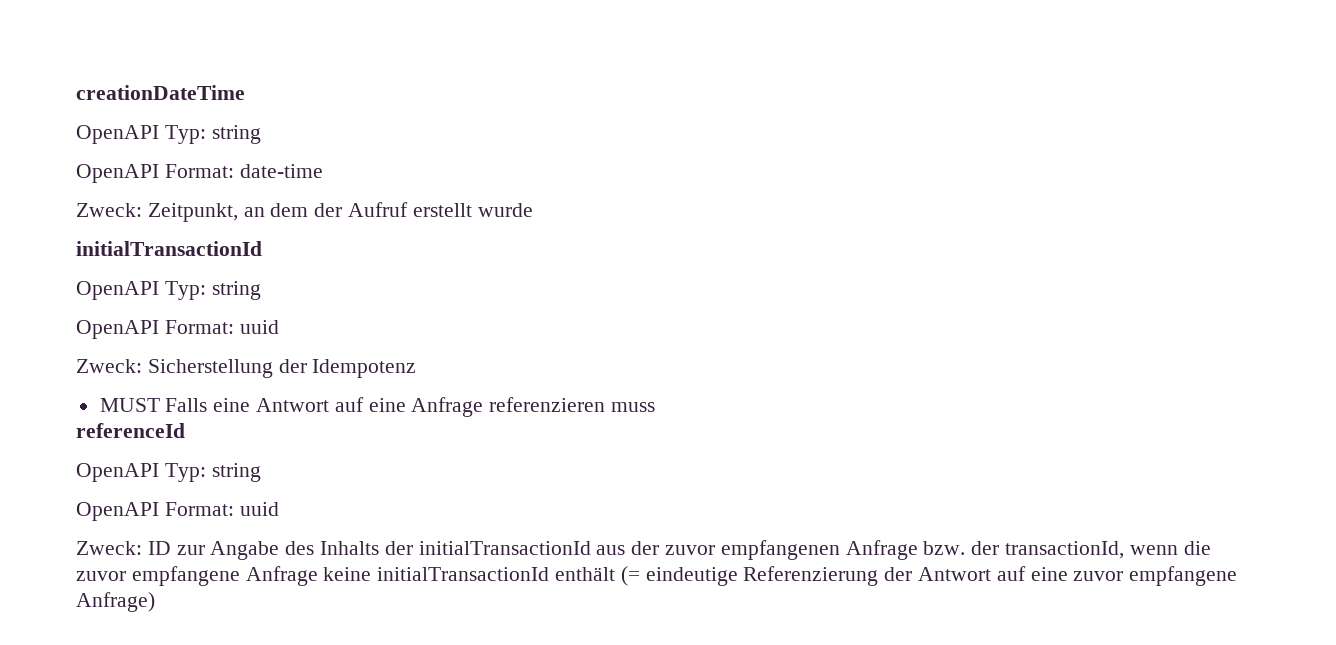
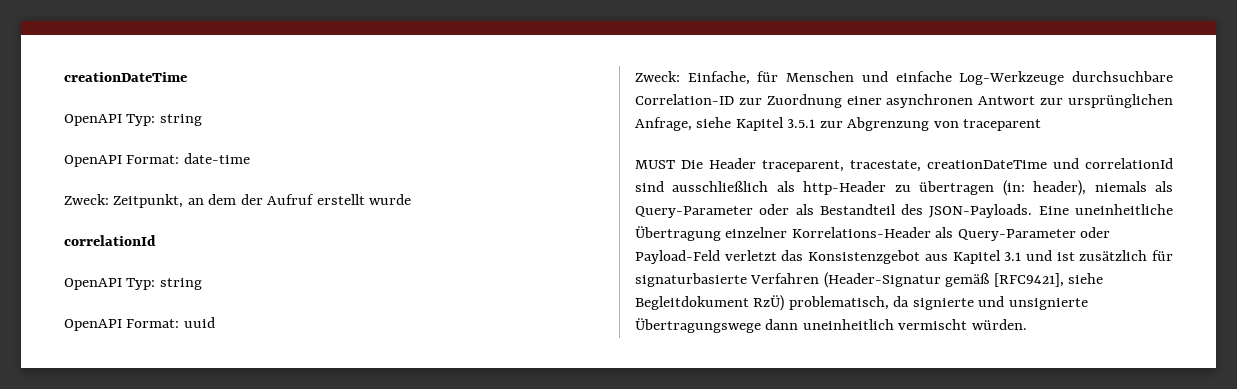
[76,241,262,256] [76,281,261,300] [76,320,279,339] [76,359,417,378] [99,397,656,417] [76,423,185,438] [76,463,261,482] [76,502,279,521] [76,540,1211,560] [76,566,1238,586] [76,592,155,612] initialTransactionId // OpenAPI Typ: string // OpenAPI Format: uuid // Zweck: Sicherstellung der Idempotenz // MUST Falls eine Antwort auf eine Anfrage referenzieren muss // referenceId // OpenAPI Typ: string // OpenAPI Format: uuid // Zweck: ID zur Angabe des Inhalts der initialTransactionId aus der zuvor empfangenen Anfrage bzw. der transactionId, wenn die zuvor empfangene Anfrage keine initialTransactionId enthält (= eindeutige Referenzierung der Antwort auf eine zuvor empfangene Anfrage) -> [64,235,156,246] [64,278,202,290] [64,317,215,331] [635,71,1173,85] [635,94,1173,108] [635,117,1042,131] [635,158,1173,172] [635,180,1173,196] [635,204,1173,218] [635,226,1111,241] [635,250,1173,264] [635,272,1104,288] [635,295,1088,311] [635,318,1027,333] correlationId // OpenAPI Typ: string // OpenAPI Format: uuid // Zweck: Einfache, für Menschen und einfache Log-Werkzeuge durchsuchbare Correlation-ID zur Zuordnung einer asynchronen Antwort zur ursprünglichen Anfrage, siehe Kapitel 3.5.1 zur Abgrenzung von traceparent // MUST Die Header traceparent, tracestate, creationDateTime und correlationId sind ausschließlich als http-Header zu übertragen (in: header), niemals als Query-Parameter oder als Bestandteil des JSON-Payloads. Eine uneinheitliche Übertragung einzelner Korrelations-Header als Query-Parameter oder Payload-Feld verletzt das Konsistenzgebot aus Kapitel 3.1 und ist zusätzlich für signaturbasierte Verfahren (Header-Signatur gemäß [RFC9421], siehe Begleitdokument RzÜ) problematisch, da signierte und unsignierte Übertragungswege dann uneinheitlich vermischt würden.

